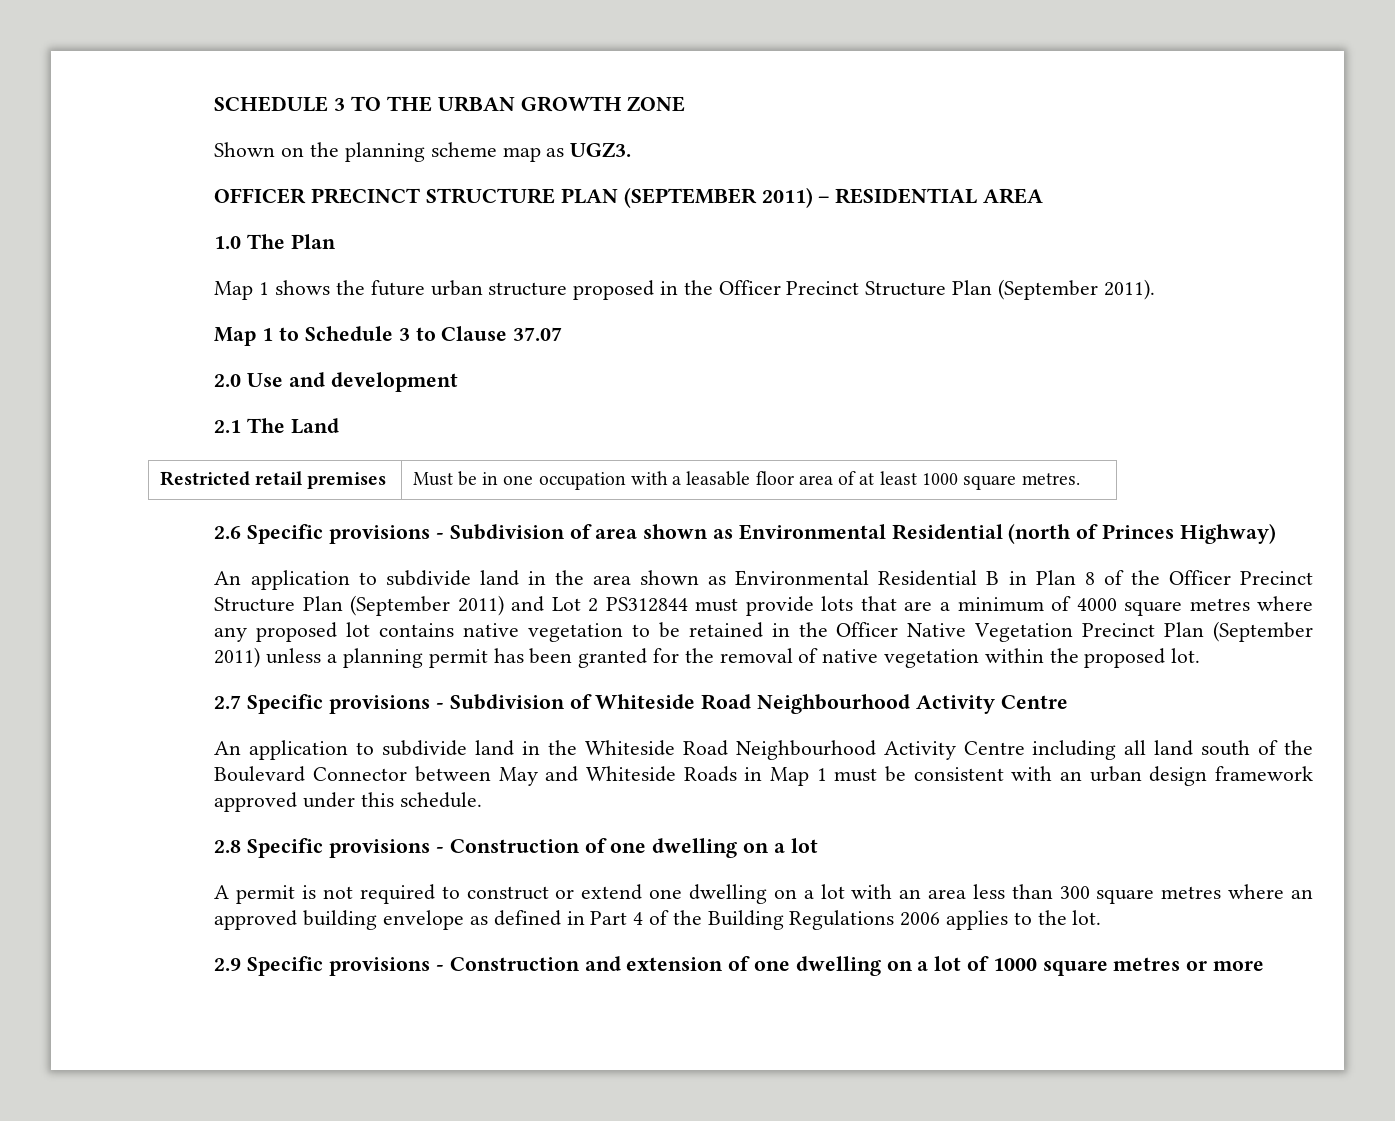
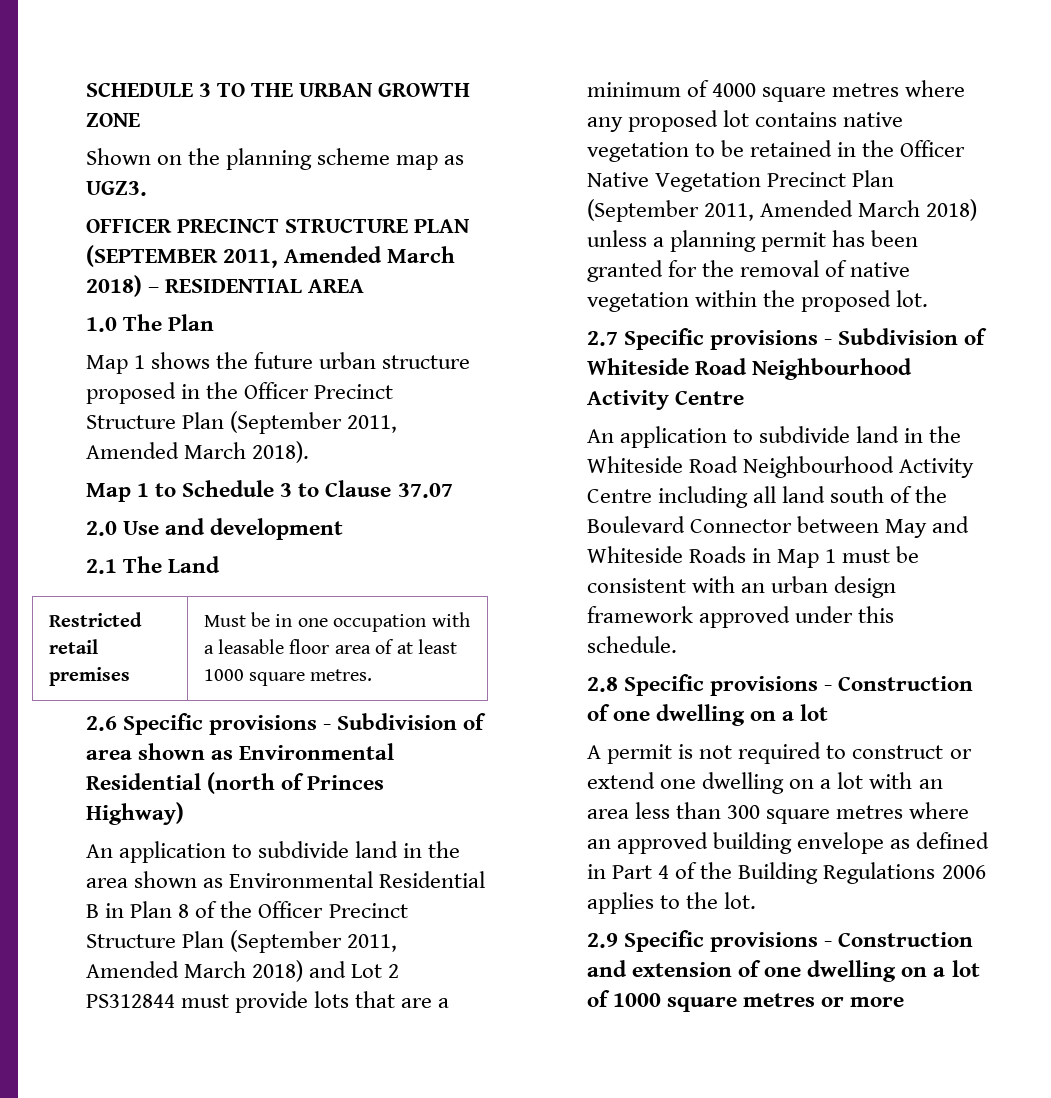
[761,187,813,208] 2011) -> [223,246,456,268] [86,275,143,297] 2011, Amended March 2018)
[1103,279,1155,300] 2011). -> [347,415,398,433] [86,441,310,463] 2011, Amended March 2018).
[457,595,504,616] 2011) -> [347,934,398,952] [86,960,304,982] 2011, Amended March 2018)
[214,647,261,668] 2011) -> [704,199,978,221] 2011, Amended March 2018)

